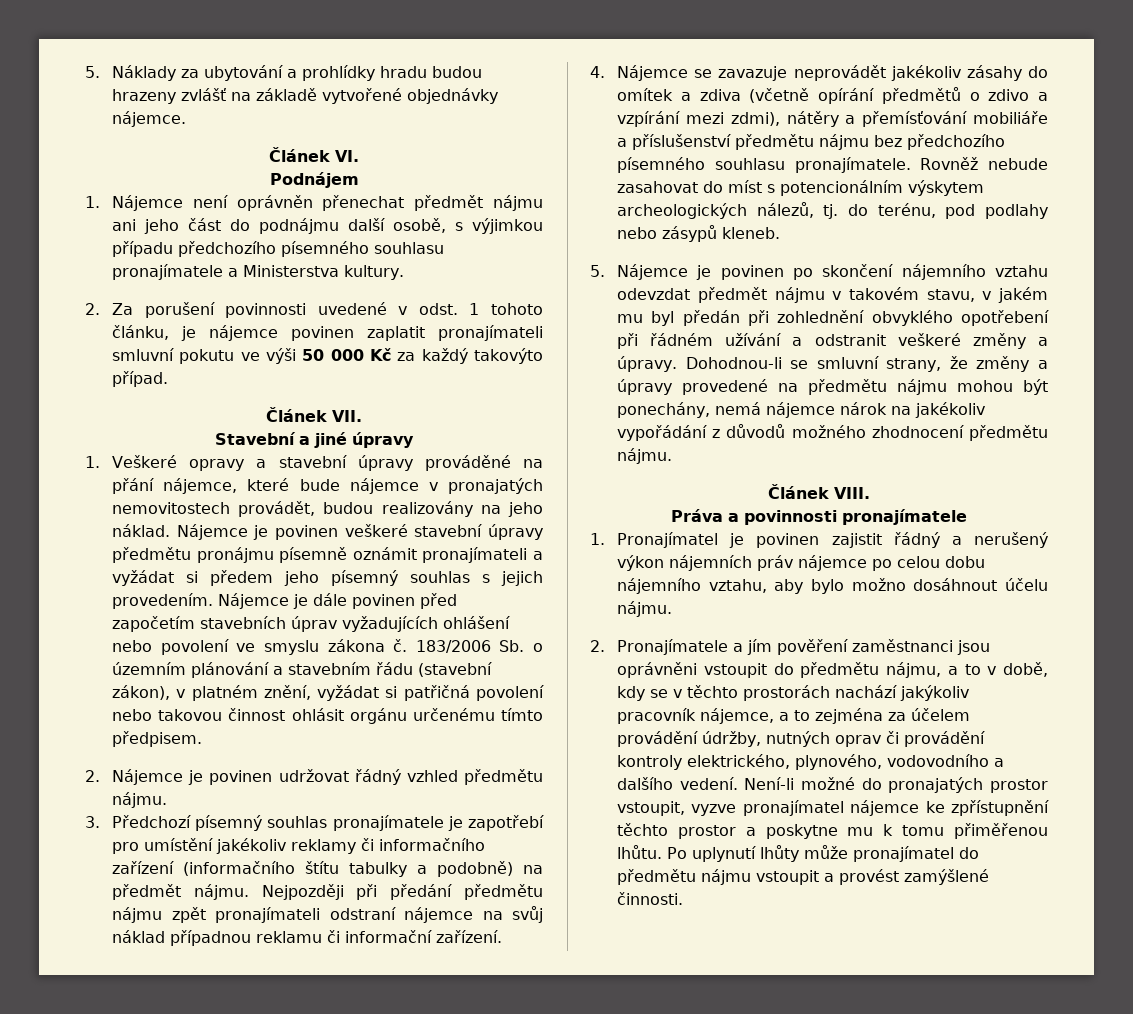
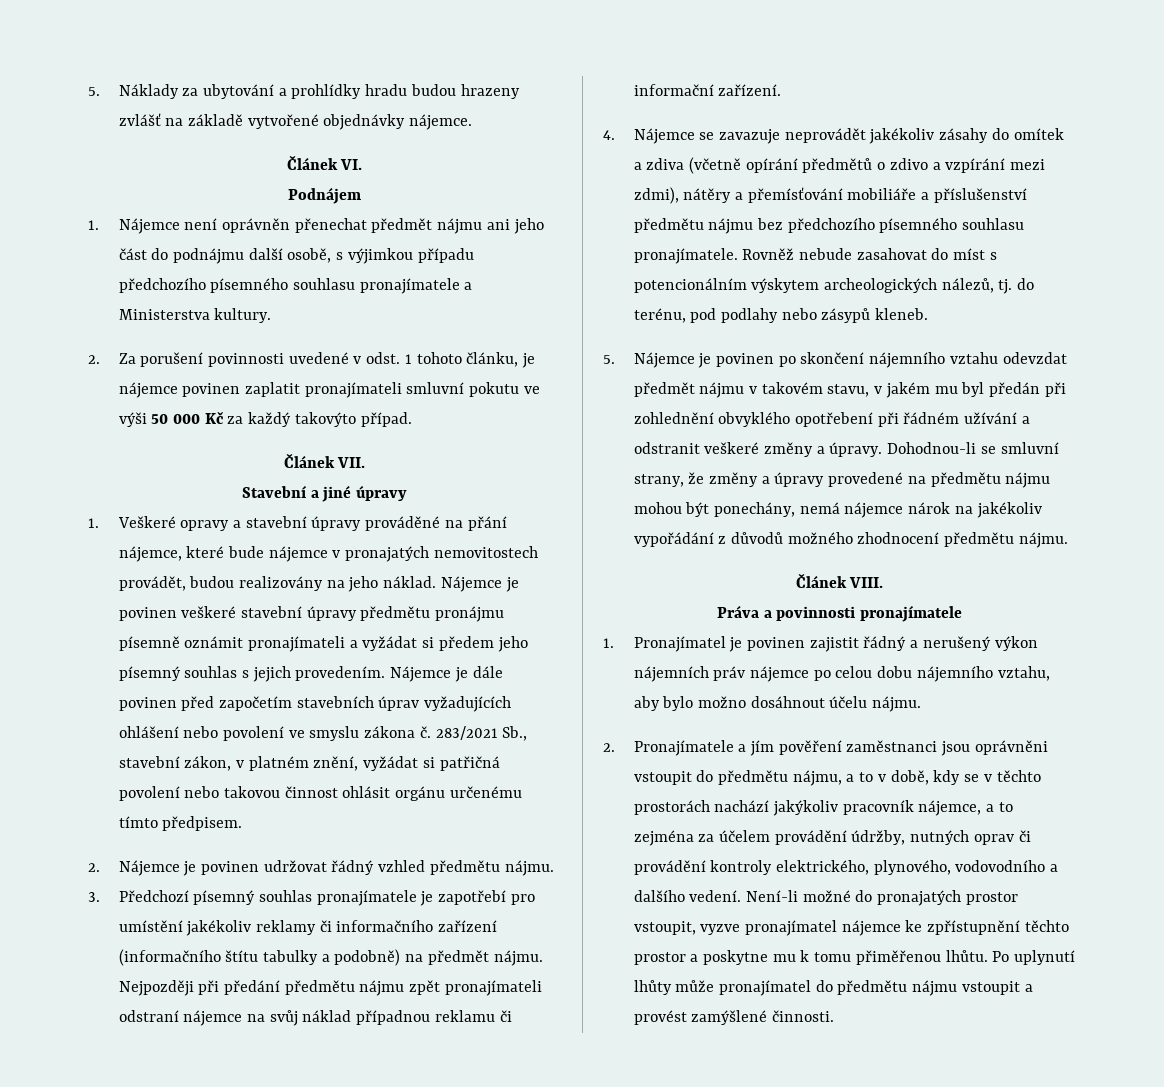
[415,640,543,653] [112,662,493,678] [112,685,171,700] 183/2006 Sb. o územním plánování a stavebním řádu (stavební zákon), -> [435,726,528,741] [118,756,232,771] 283/2021 Sb., stavební zákon,

